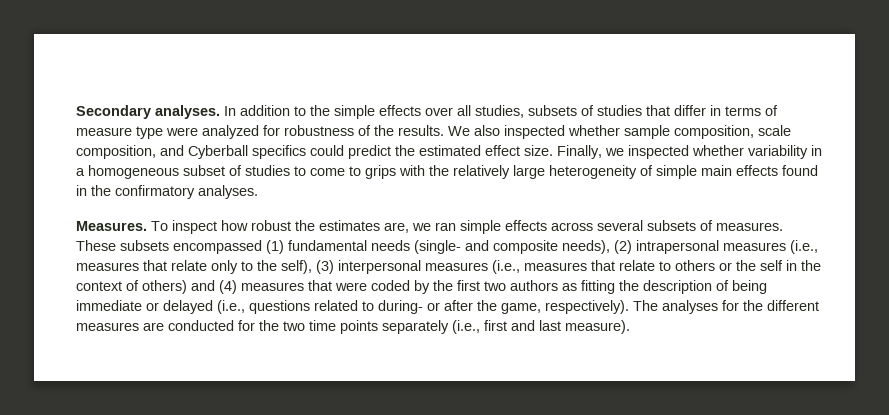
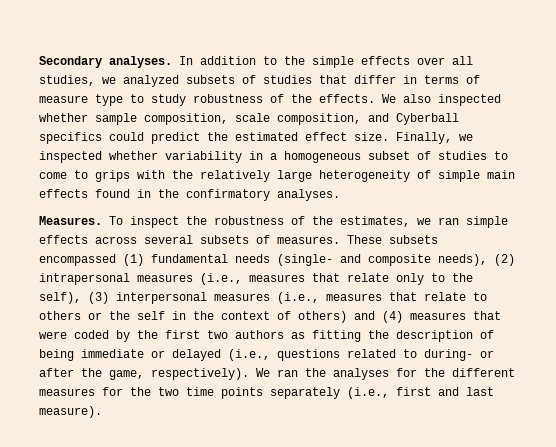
(524, 111) none -> [102,75,179,87] we analyzed
[166,125,444,139] were analyzed for robustness of the results. -> [130,94,375,106] to study robustness of the effects.
[221,220,409,233] how robust the estimates are, -> [186,216,410,227] the robustness of the estimates,
[633,300,658,311] The -> [256,368,326,377] We ran the
[143,320,234,331] are conducted -> (95, 392) none

